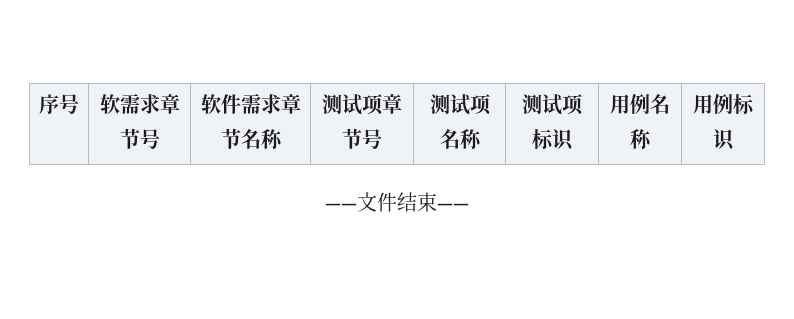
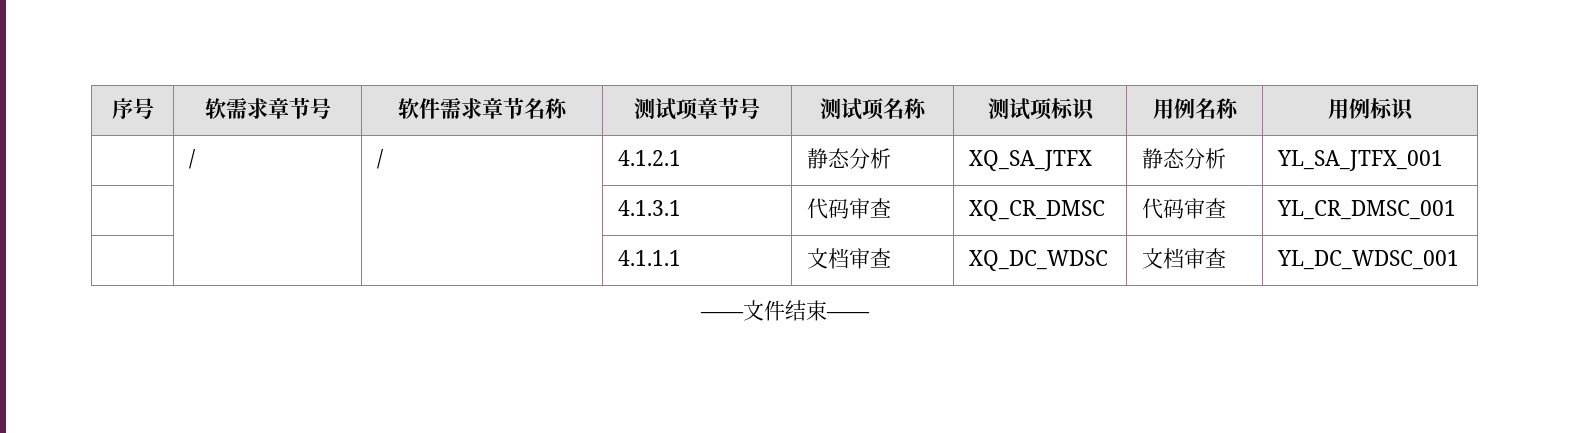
(735, 140) none -> [189,149,197,169] [377,149,385,169] [618,150,682,166] [807,148,892,169] [969,150,1093,171] [1142,148,1227,169] [1277,150,1444,171] [618,200,682,216] [807,198,892,219] [969,200,1106,221] [1142,198,1227,219] [1277,200,1457,220] [618,250,682,266] [807,248,892,269] [969,250,1109,271] [1142,248,1227,269] [1277,250,1460,270] // | / | / | 4.1.2.1 | 静态分析 | XQ_SA_JTFX | 静态分析 | YL_SA_JTFX_001 // | | | 4.1.3.1 | 代码审查 | XQ_CR_DMSC | 代码审查 | YL_CR_DMSC_001 // | | | 4.1.1.1 | 文档审查 | XQ_DC_WDSC | 文档审查 | YL_DC_WDSC_001

